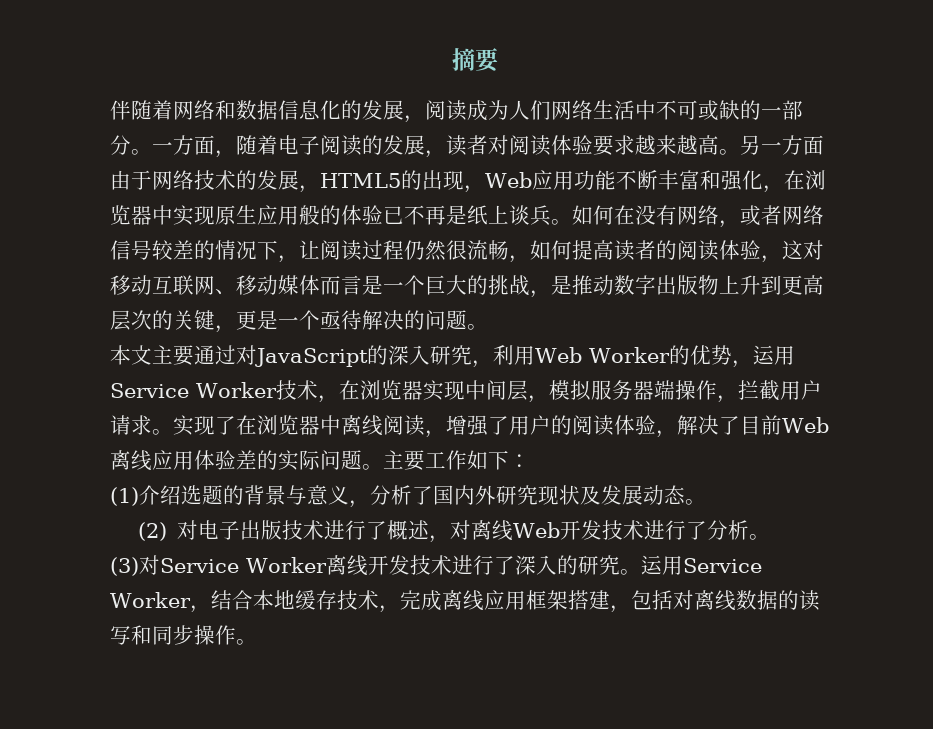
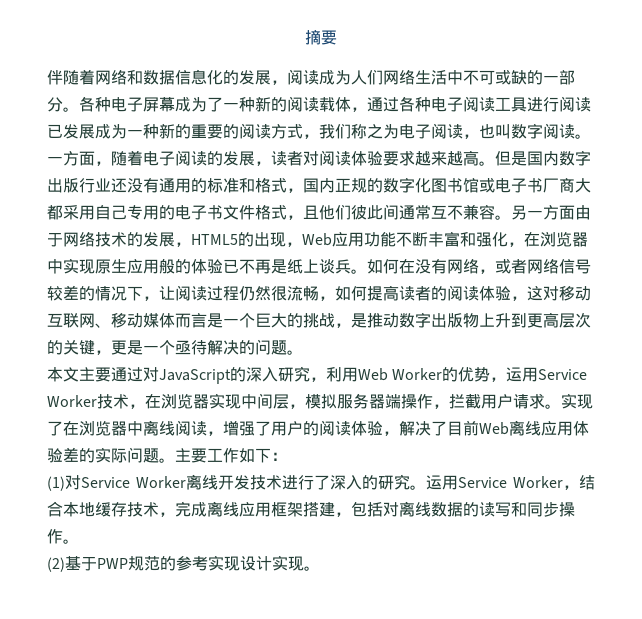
(152, 152) none -> [79,96,591,112] [47,123,591,139] 各种电子屏幕成为了一种新的阅读载体，通过各种电子阅读工具进行阅读已发展成为一种新的重要的阅读方式，我们称之为电子阅读，也叫数字阅读。
(740, 152) none -> [495,150,591,166] [47,177,591,193] [47,204,511,220] 但是国内数字出版行业还没有通用的标准和格式，国内正规的数字化图书馆或电子书厂商大都采用自己专用的电子书文件格式，且他们彼此间通常互不兼容。
[139,485,706,508] [137,520,770,543] [110,557,139,576] 介绍选题的背景与意义，分析了国内外研究现状及发展动态。 // (2)对电子出版技术进行了概述，对离线Web开发技术进行了分析。 // (3) -> (65, 483) none
(257, 642) none -> [47,555,320,572] // (2)基于PWP规范的参考实现设计实现。

